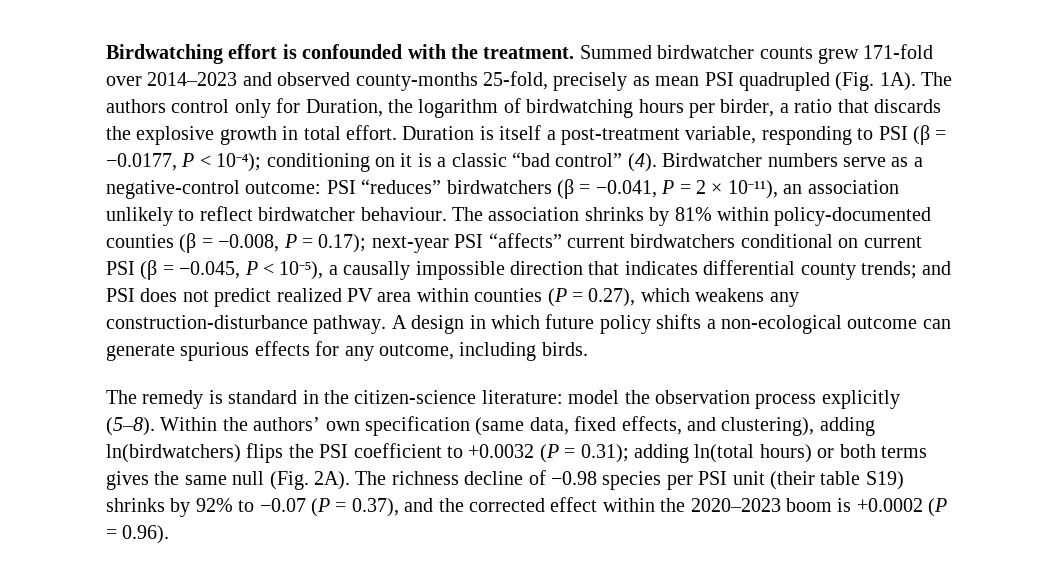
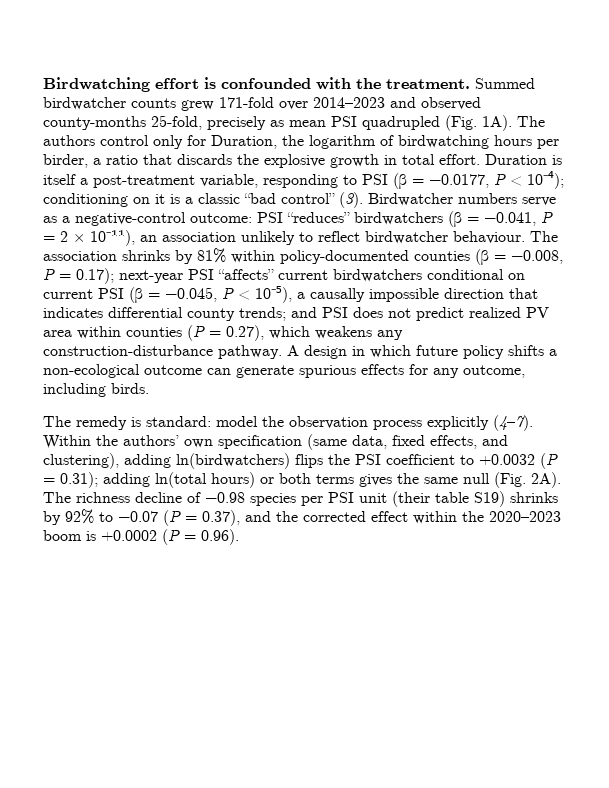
[627,153,657,172] (4). -> [339,192,363,208] (3).
[228,390,563,404] standard in the citizen-science literature: -> [146,416,211,427] standard:
[106,417,155,436] (5–8). -> [493,415,533,431] (4–7).

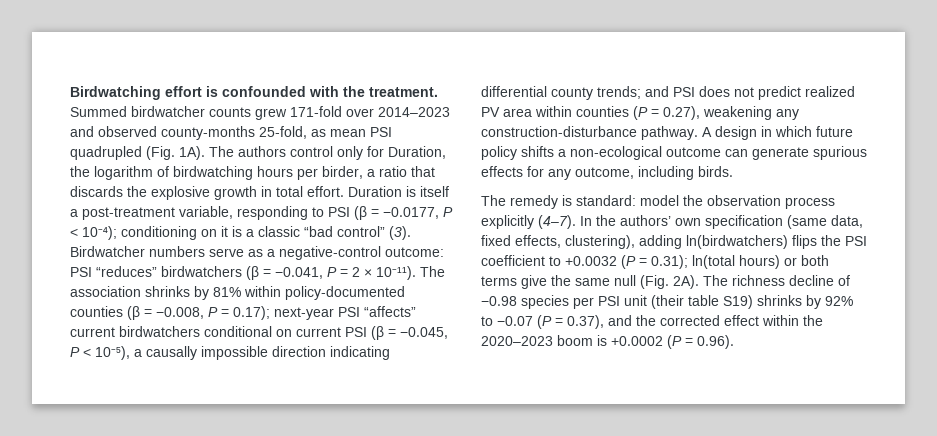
[207,116,266,130] precisely -> (307, 132) none
[90,230,525,246] 10⁻¹¹), an association unlikely to reflect birdwatcher behaviour. -> [376,266,416,280] 10⁻¹¹).
[509,288,538,299] [43,307,103,318] that indicates -> [330,346,390,360] indicating
[269,326,372,339] which weakens -> [703,106,772,120] weakening
[43,435,91,449] Within -> [580,216,592,226] In
[482,435,508,446] and -> (561, 241) none
[103,473,150,487] adding -> (688, 262) none
[359,474,392,487] gives -> [521,275,547,289] give

